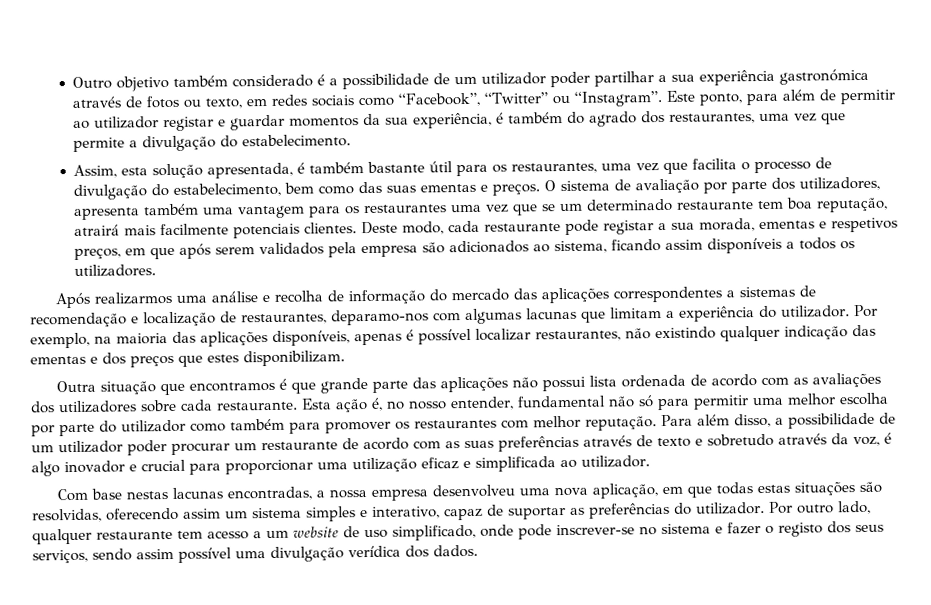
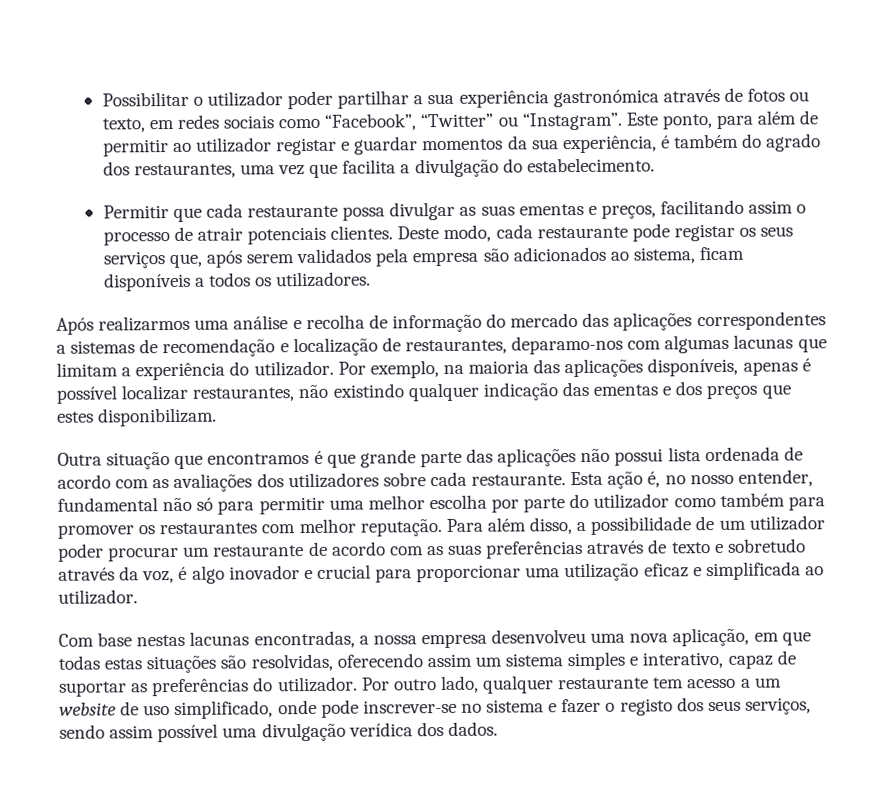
[72,73,478,92] Outro objetivo também considerado é a possibilidade de um -> [101,91,203,107] Possibilitar o
[73,137,126,152] permite -> [342,159,397,174] facilita
[73,157,833,179] [73,176,881,200] [74,197,889,220] [74,223,230,236] Assim, esta solução apresentada, é também bastante útil para os restaurantes, uma vez que facilita o processo de divulgação do estabelecimento, bem como das suas ementas e preços. O sistema de avaliação por parte dos utilizadores, apresenta também uma vantagem para os restaurantes uma vez que se um determinado restaurante tem boa reputação, atrairá mais facilmente -> [102,199,807,222] [102,226,243,246] Permitir que cada restaurante possa divulgar as suas ementas e preços, facilitando assim o processo de atrair
[658,217,899,233] [74,247,176,260] a sua morada, ementas e respetivos preços, em que -> [739,226,794,237] [102,251,202,269] os seus serviços que,
[611,239,704,252] ficando assim -> [699,246,745,261] ficam

